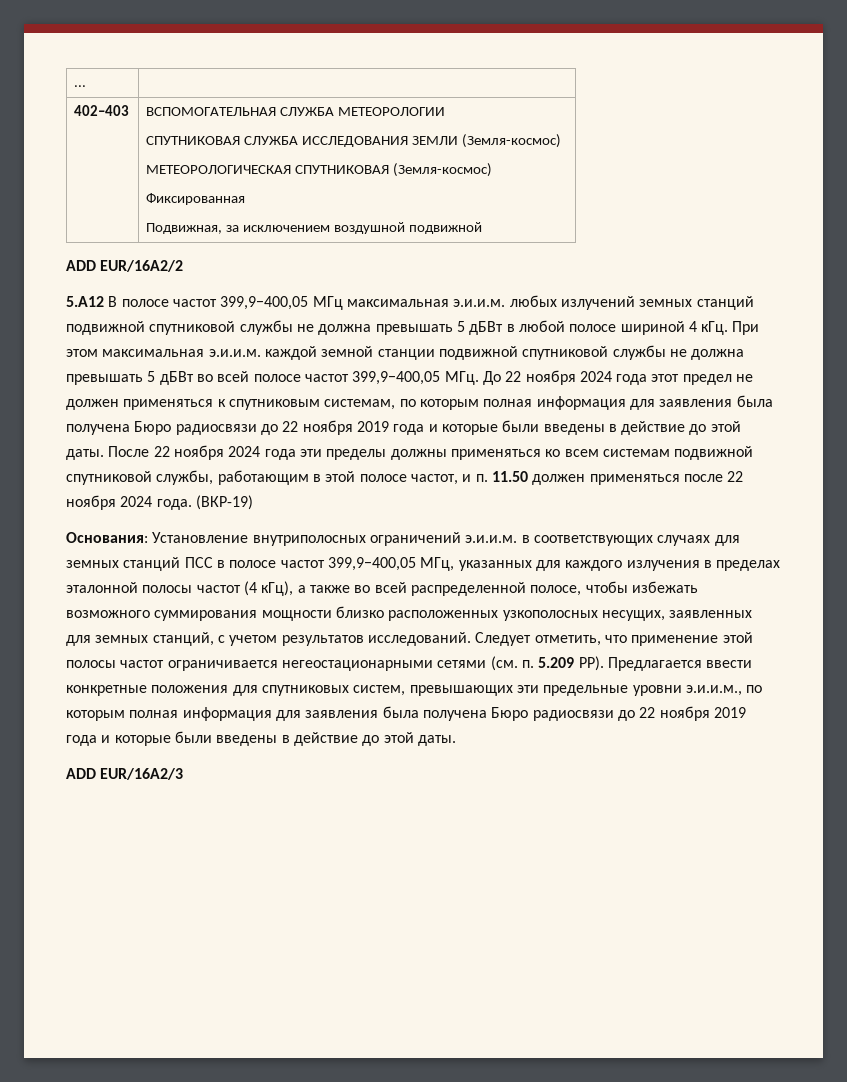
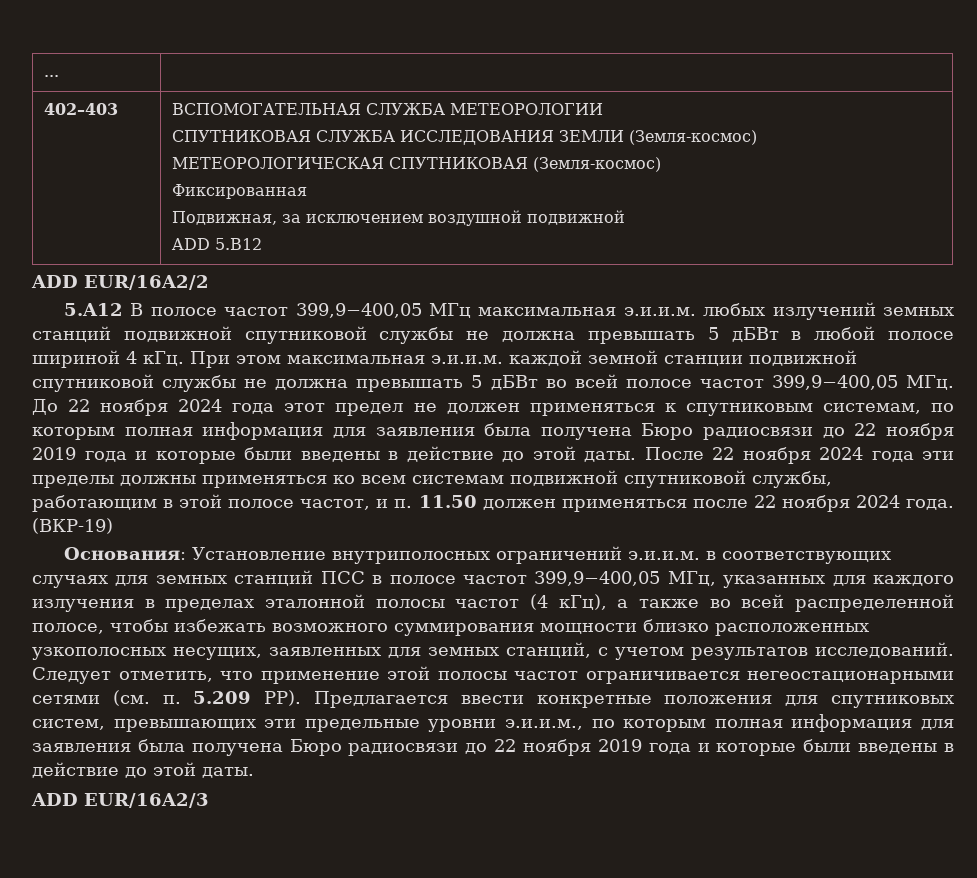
(483, 228) none -> [171,238,263,250] // ADD 5.B12

